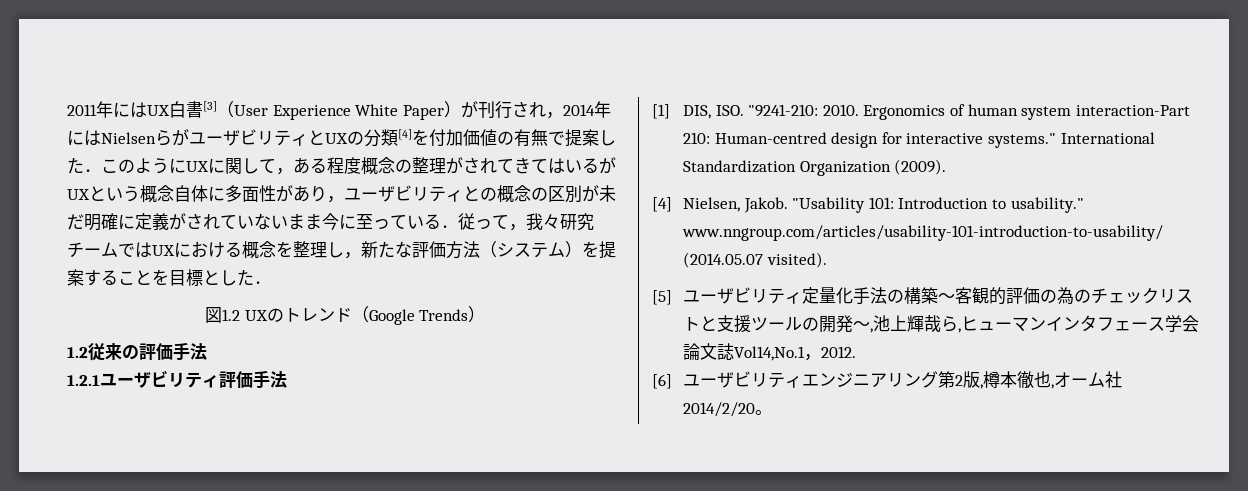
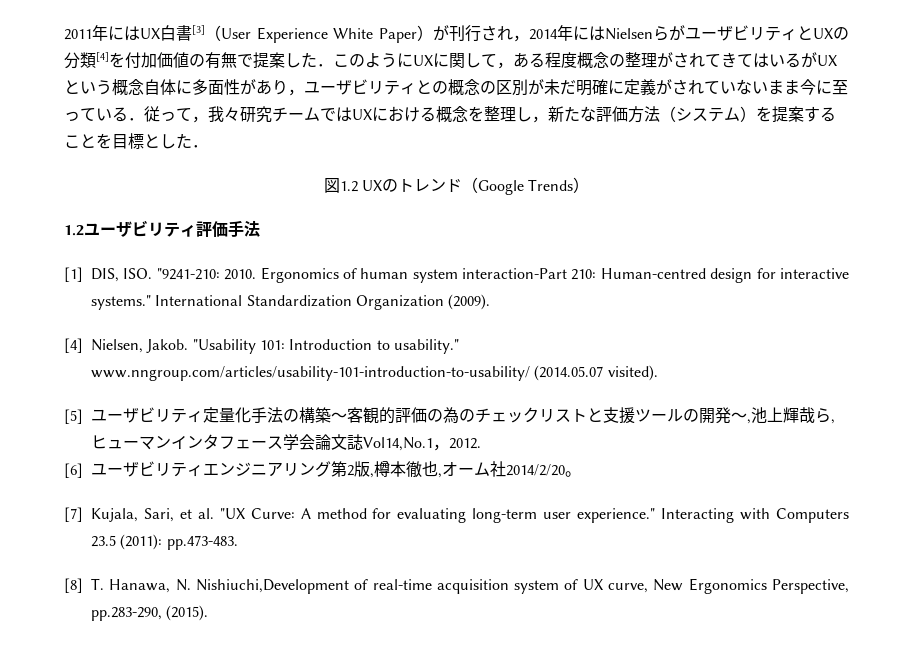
[88,342,207,361] [67,375,100,386] 従来の評価手法 // 1.2.1 -> (84, 230) none
(772, 412) none -> [64,507,850,523] [91,534,238,550] [64,578,849,594] [91,605,209,621] // [7] Kujala, Sari, et al. "UX Curve: A method for evaluating long-term user experience." Interacting with Computers 23.5 (2011): pp.473-483. // [8] T. Hanawa, N. Nishiuchi,Development of real-time acquisition system of UX curve, New Ergonomics Perspective, pp.283-290, (2015).

